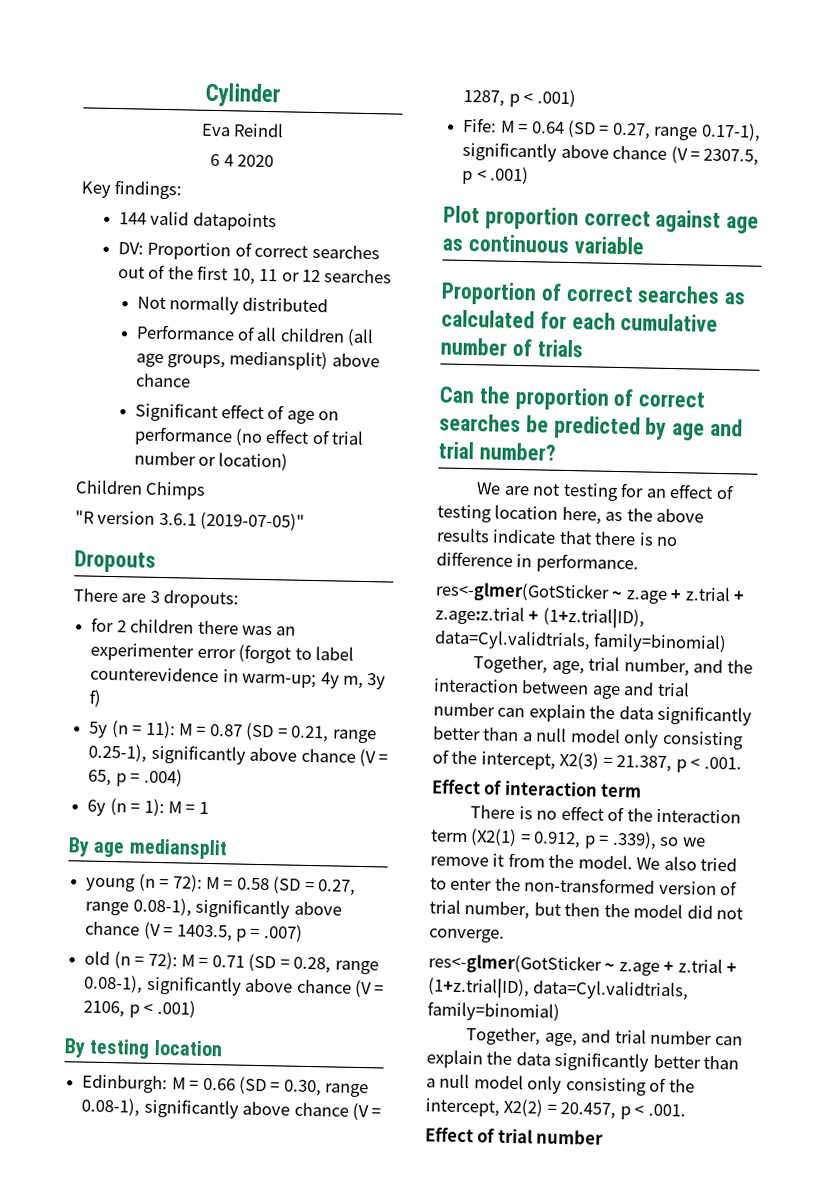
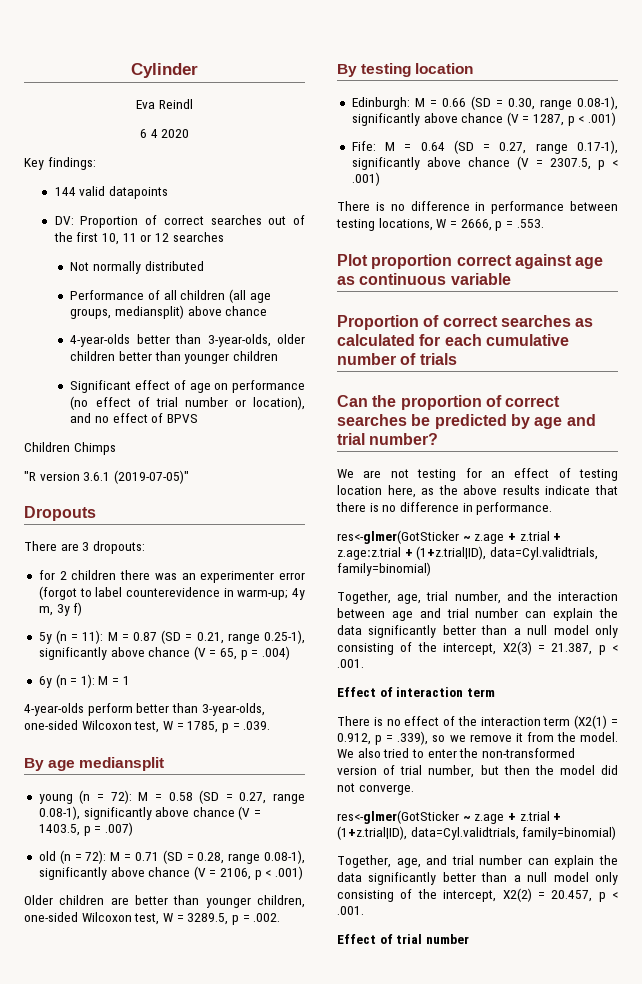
(191, 380) none -> [70,334,306,347] [70,351,278,364] // 4-year-olds better than 3-year-olds, older children better than younger children
[218,452,289,471] location) -> [253,396,305,410] [70,413,198,423] location), and no effect of BPVS
(209, 807) none -> [24,703,265,716] [24,720,271,733] // 4-year-olds perform better than 3-year-olds, one-sided Wilcoxon test, W = 1785, p = .039.
(196, 1008) none -> [24,895,305,908] [24,912,281,925] // Older children are better than younger children, one-sided Wilcoxon test, W = 3289.5, p = .002.
(530, 175) none -> [337,201,618,214] [336,218,544,231] // There is no difference in performance between testing locations, W = 2666, p = .553.

